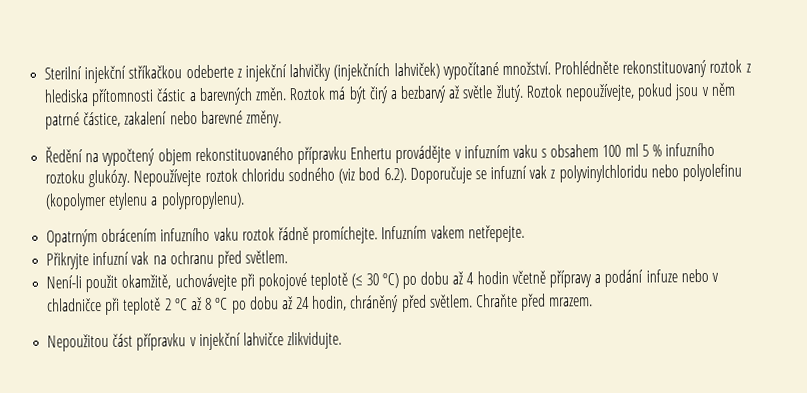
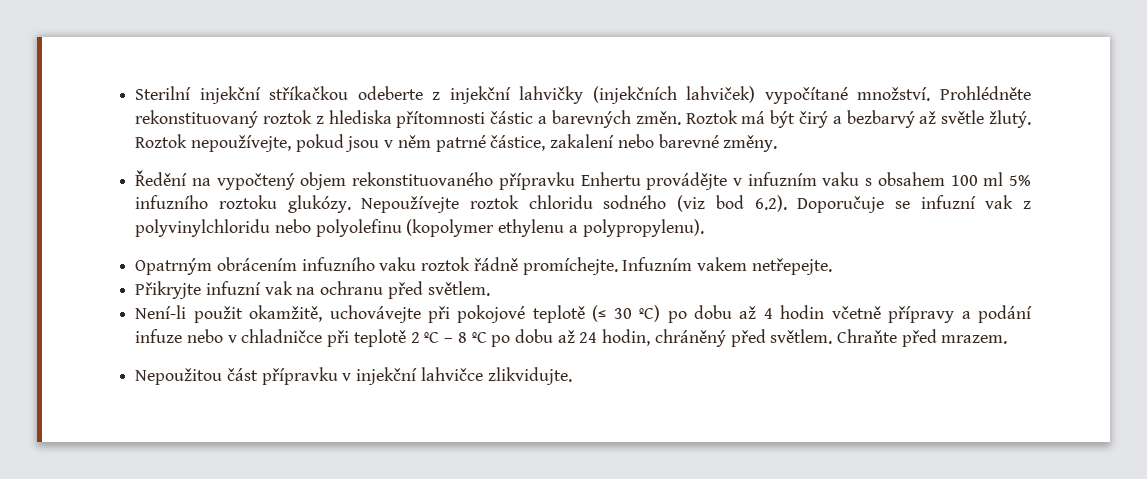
[641,144,663,157] 5 % -> [1009,175,1032,186] 5%
[108,192,149,210] etylenu -> [498,219,565,237] ethylenu
[189,297,203,311] až -> [444,338,454,343] –

